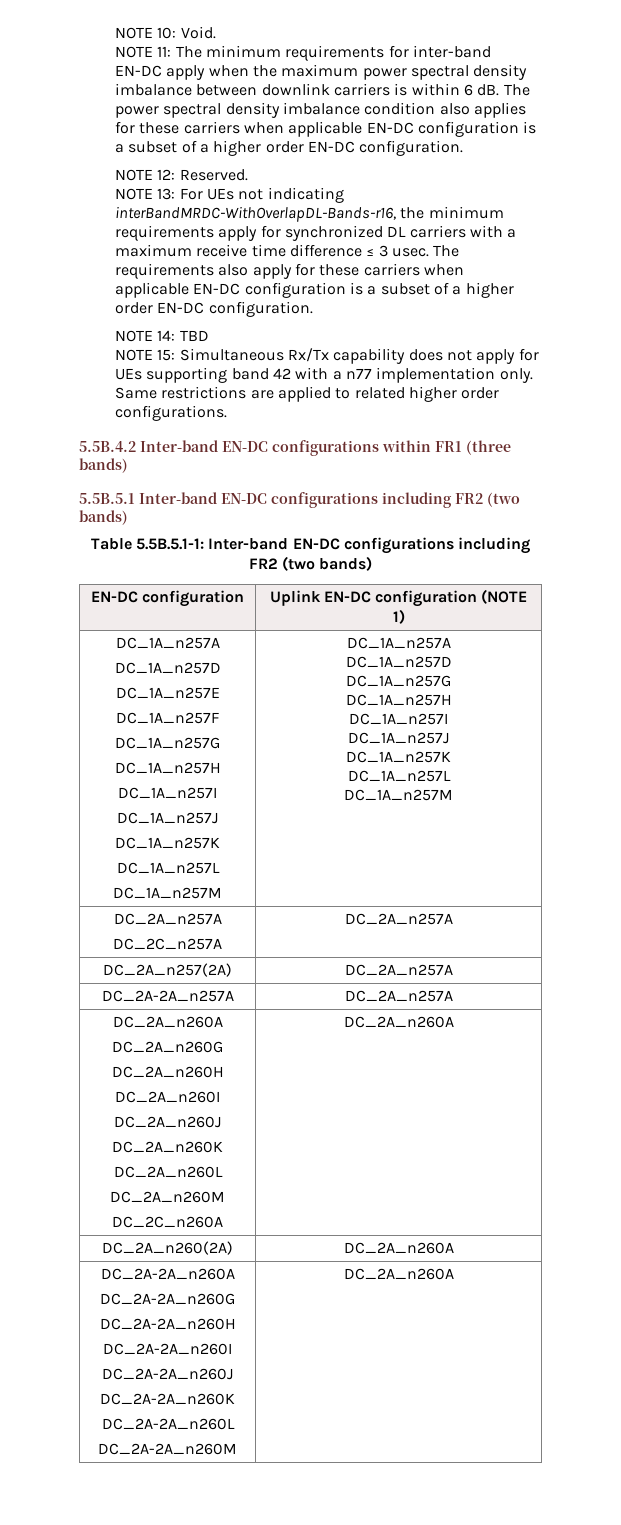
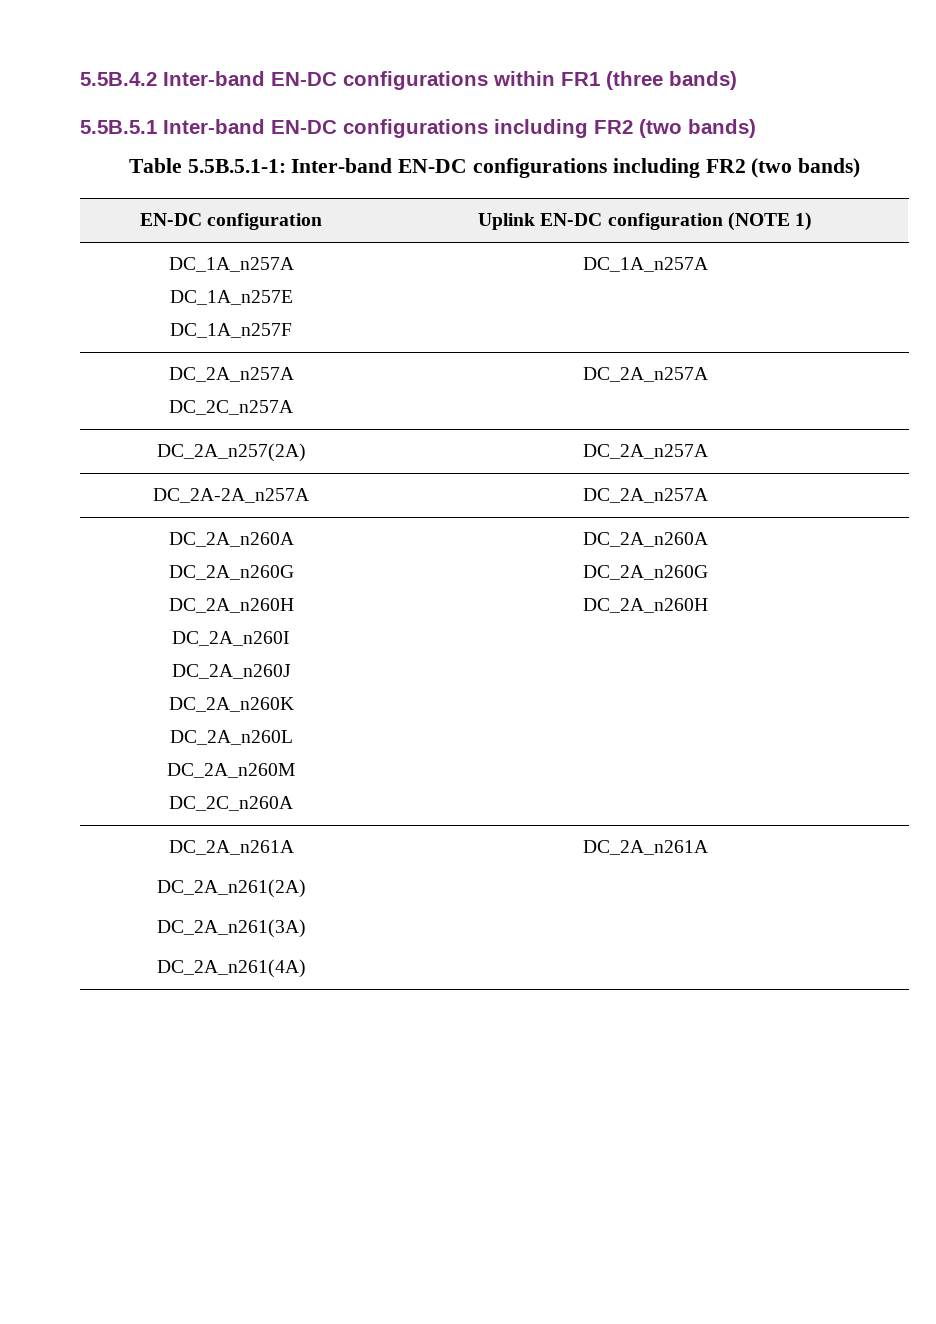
[115,26,216,39] [115,45,492,61] [115,64,528,80] [115,83,530,96] [115,102,527,118] [115,121,537,137] [115,140,464,156] [115,169,248,181] [115,187,344,203] [115,206,504,222] [115,225,517,241] [115,244,460,257] [115,263,465,279] [115,282,514,298] [115,301,313,317] [115,330,209,342] [115,348,539,364] [115,367,533,383] [115,386,500,402] [115,405,228,421] NOTE 10: Void. // NOTE 11: The minimum requirements for inter-band EN-DC apply when the maximum power spectral density imbalance between downlink carriers is within 6 dB. The power spectral density imbalance condition also applies for these carriers when applicable EN-DC configuration is a subset of a higher order EN-DC configuration. // NOTE 12: Reserved. // NOTE 13: For UEs not indicating interBandMRDC-WithOverlapDL-Bands-r16, the minimum requirements apply for synchronized DL carriers with a maximum receive time difference ≤ 3 usec. The requirements also apply for these carriers when applicable EN-DC configuration is a subset of a higher order EN-DC configuration. // NOTE 14: TBD // NOTE 15: Simultaneous Rx/Tx capability does not apply for UEs supporting band 42 with a n77 implementation only. Same restrictions are applied to related higher order configurations. // -> (80, 79) none
[114,662,221,674] // DC_1A_n257D -> (294, 264) none
[115,737,220,749] [114,762,221,774] [118,787,217,799] [117,812,218,824] [115,837,220,849] [116,862,220,874] [113,887,222,899] [346,637,451,649] [345,656,452,668] [346,675,451,687] [345,694,452,706] [348,713,448,725] [347,732,449,744] [346,751,451,763] [347,770,451,782] [344,789,453,801] // DC_1A_n257G // DC_1A_n257H // DC_1A_n257I // DC_1A_n257J // DC_1A_n257K // DC_1A_n257L // DC_1A_n257M | DC_1A_n257A // DC_1A_n257D // DC_1A_n257G // DC_1A_n257H // DC_1A_n257I // DC_1A_n257J // DC_1A_n257K // DC_1A_n257L // DC_1A_n257M -> [582,257,708,272] | DC_1A_n257A
[102,1241,233,1255] [343,1242,454,1254] [100,1268,235,1280] [100,1293,235,1305] [99,1318,236,1330] [103,1343,232,1355] [102,1368,233,1380] [100,1393,235,1405] [101,1418,235,1430] [98,1443,237,1455] [343,1268,454,1280] // DC_2A_n260(2A) | DC_2A_n260A // DC_2A-2A_n260A // DC_2A-2A_n260G // DC_2A-2A_n260H // DC_2A-2A_n260I // DC_2A-2A_n260J // DC_2A-2A_n260K // DC_2A-2A_n260L // DC_2A-2A_n260M | DC_2A_n260A -> [582,565,708,580] [582,598,708,613] [168,840,294,855] [156,879,306,898] [156,919,306,938] [156,959,306,978] [582,840,708,855] // DC_2A_n260G // DC_2A_n260H // DC_2A_n261A // DC_2A_n261(2A) // DC_2A_n261(3A) // DC_2A_n261(4A) | DC_2A_n261A

